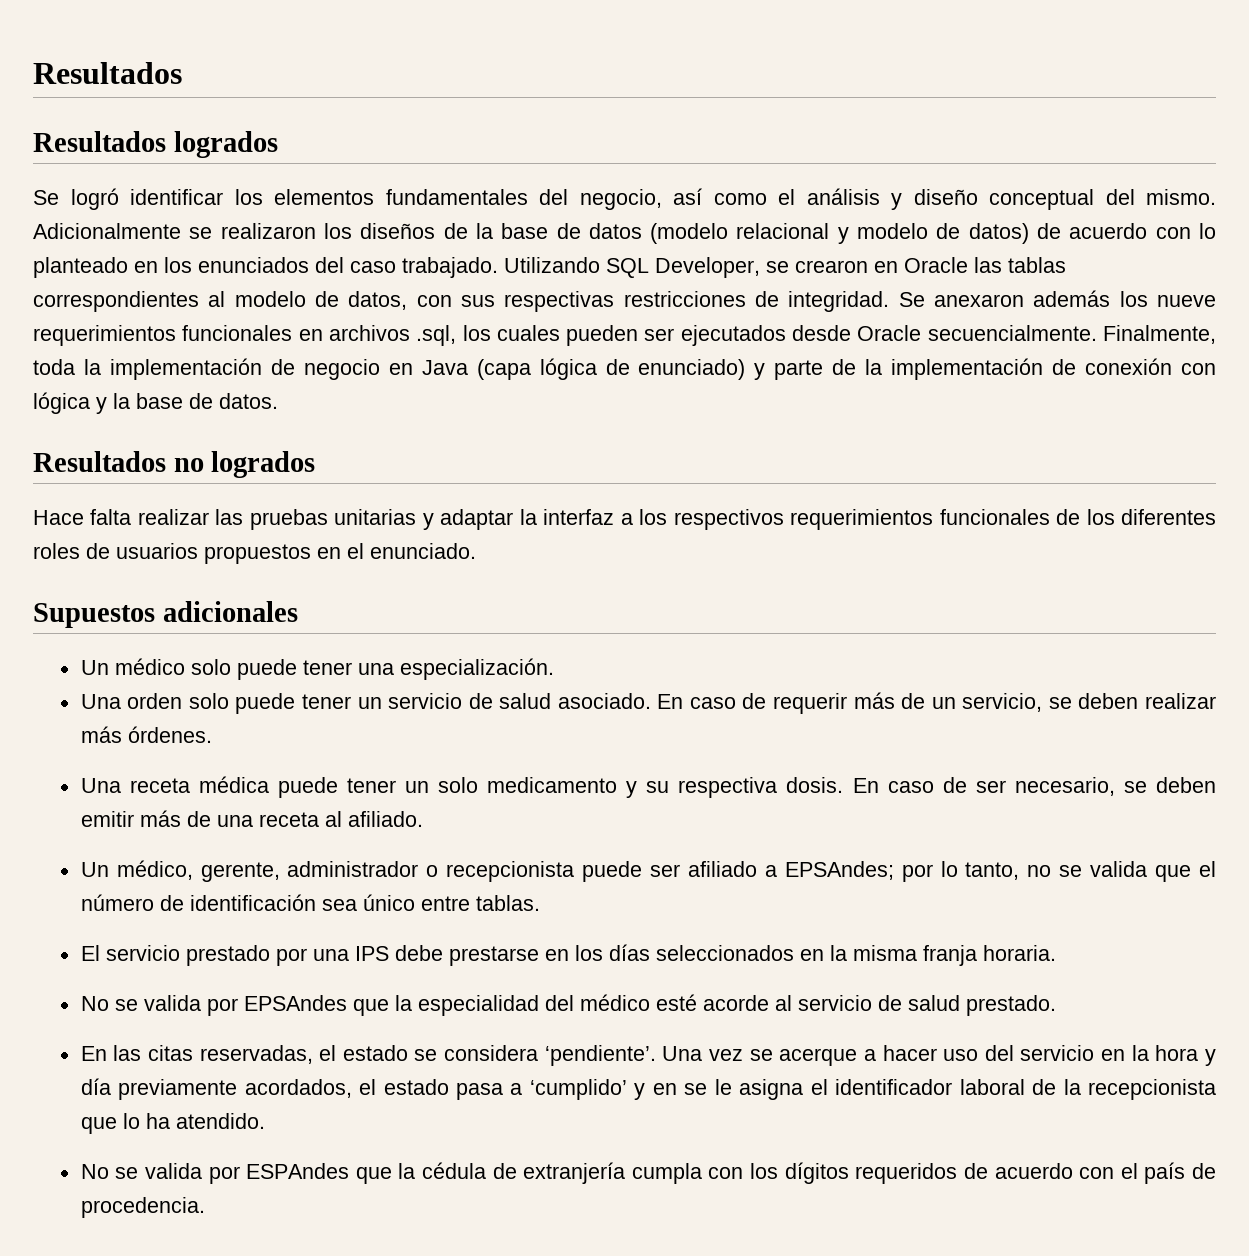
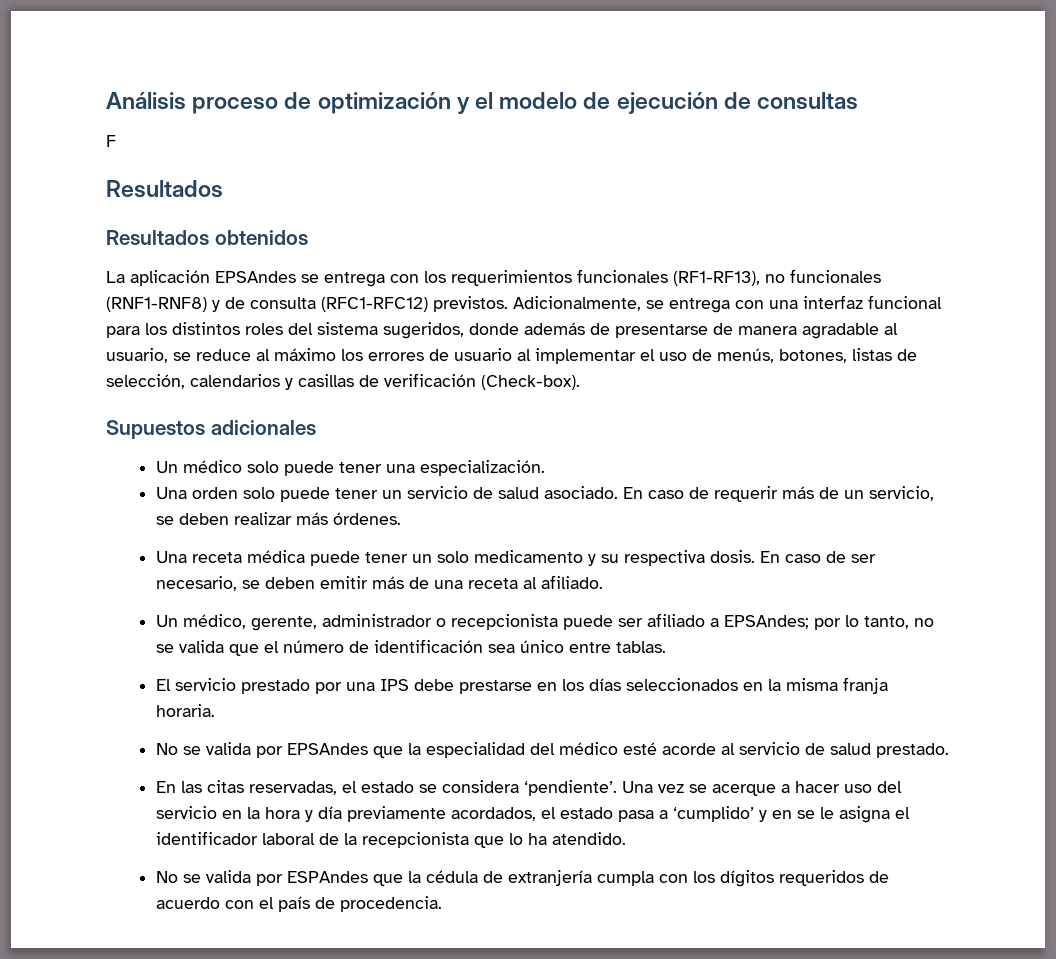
[33,62,182,84] [33,131,278,158] [33,188,1216,210] [33,223,1216,244] [33,257,1066,278] [33,290,1216,312] [33,325,1216,346] [33,358,1216,380] [33,392,278,414] [33,451,316,478] [33,509,1217,530] [33,543,476,564] Resultados // Resultados logrados // Se logró identificar los elementos fundamentales del negocio, así como el análisis y diseño conceptual del mismo. Adicionalmente se realizaron los diseños de la base de datos (modelo relacional y modelo de datos) de acuerdo con lo planteado en los enunciados del caso trabajado. Utilizando SQL Developer, se crearon en Oracle las tablas correspondientes al modelo de datos, con sus respectivas restricciones de integridad. Se anexaron además los nueve requerimientos funcionales en archivos .sql, los cuales pueden ser ejecutados desde Oracle secuencialmente. Finalmente, toda la implementación de negocio en Java (capa lógica de enunciado) y parte de la implementación de conexión con lógica y la base de datos. // Resultados no logrados // Hace falta realizar las pruebas unitarias y adaptar la interfaz a los respectivos requerimientos funcionales de los diferentes roles de usuarios propuestos en el enunciado. -> [106,92,859,114] [106,135,116,147] [106,180,223,198] [106,230,308,245] [106,269,881,287] [106,295,942,313] [106,322,898,339] [106,348,917,364] [106,373,580,390] Análisis proceso de optimización y el modelo de ejecución de consultas // F // Resultados // Resultados obtenidos // La aplicación EPSAndes se entrega con los requerimientos funcionales (RF1-RF13), no funcionales (RNF1-RNF8) y de consulta (RFC1-RFC12) previstos. Adicionalmente, se entrega con una interfaz funcional para los distintos roles del sistema sugeridos, donde además de presentarse de manera agradable al usuario, se reduce al máximo los errores de usuario al implementar el uso de menús, botones, listas de selección, calendarios y casillas de verificación (Check-box).

